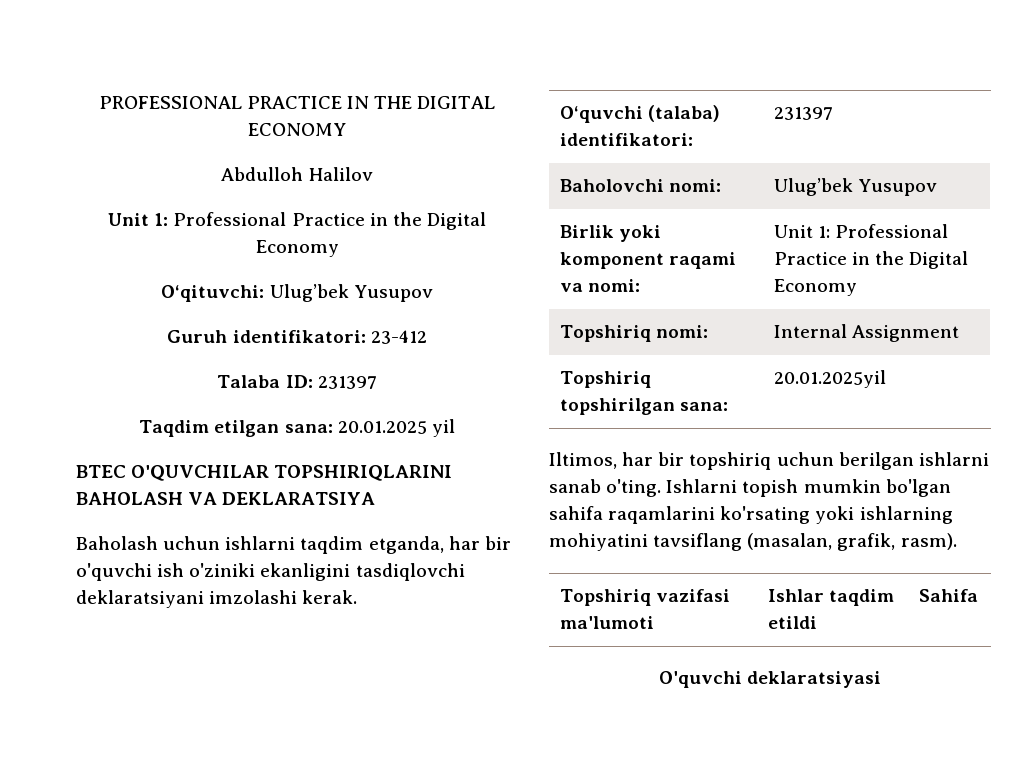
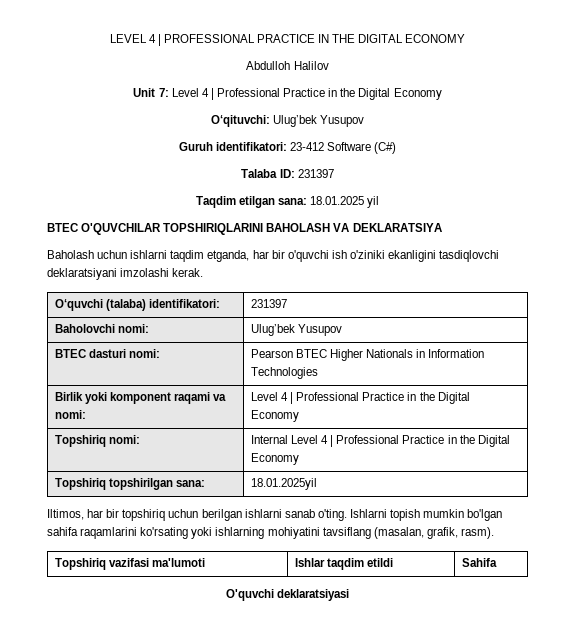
(98, 102) none -> [109,34,161,46] LEVEL 4 |
[154,213,169,226] 1: -> [158,88,214,100] 7: Level 4 |
(427, 337) none -> [327,142,397,154] Software (C#)
[337,421,427,434] 20.01.2025 -> [310,196,365,205] 18.01.2025
(937, 187) none -> [54,349,161,358] [250,349,485,361] [250,367,318,379] // BTEC dasturi nomi: | Pearson BTEC Higher Nationals in Information Technologies
[773,225,830,238] Unit 1: -> [250,392,294,404] Level 4 |
[851,325,959,342] Assignment -> [290,435,510,447] [250,453,299,465] Level 4 | Professional Practice in the Digital Economy
[773,370,886,388] 20.01.2025yil -> [250,478,317,490] 18.01.2025yil

